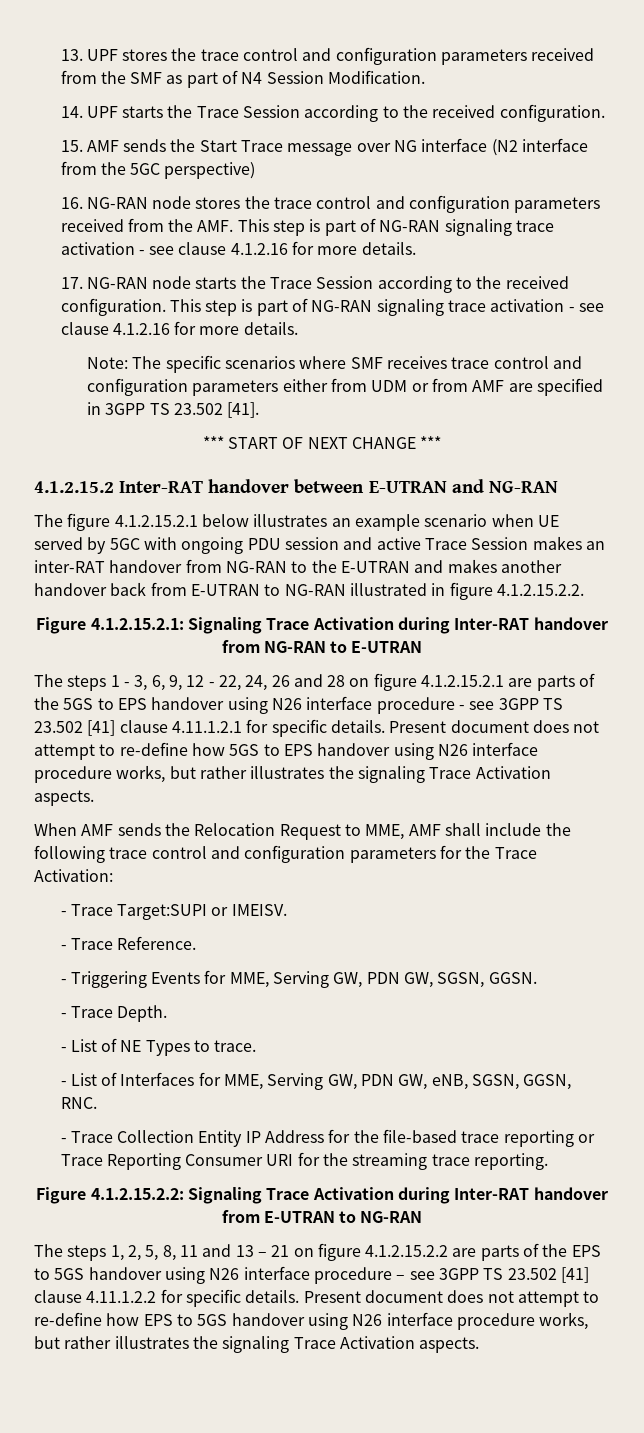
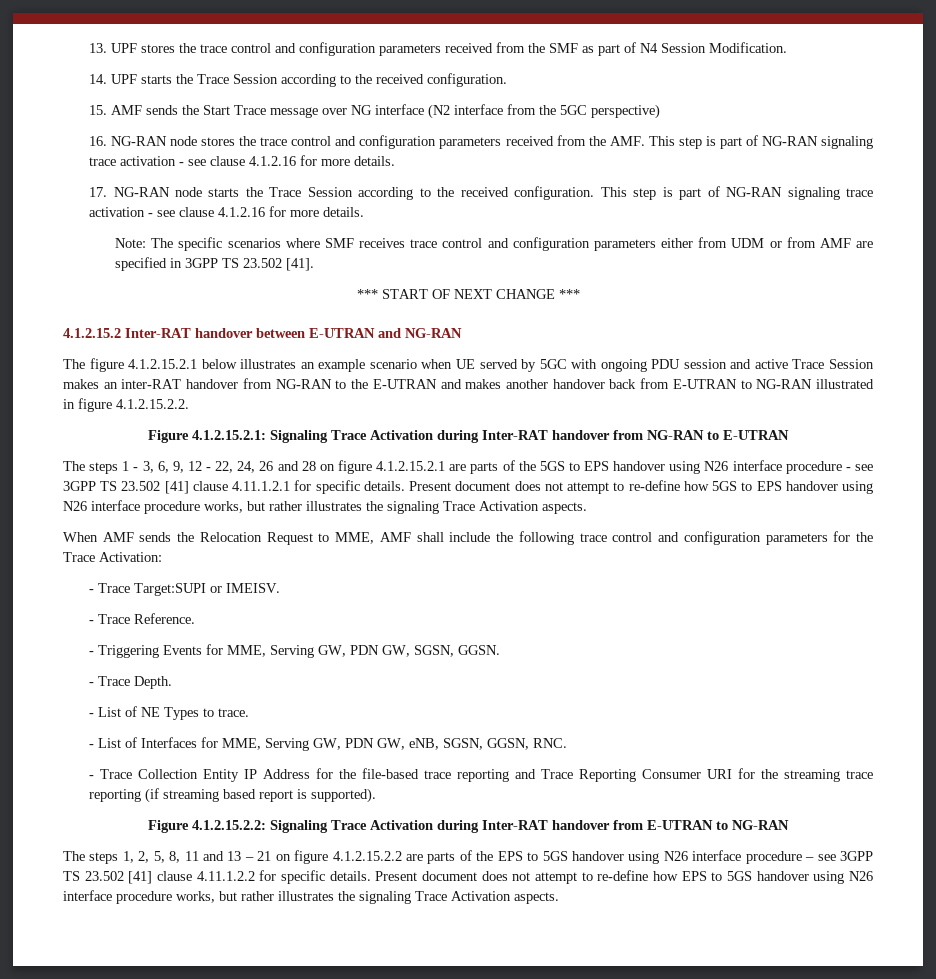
[578,1134,596,1143] or -> [515,769,537,779] and
[474,1153,549,1170] reporting. -> [89,788,377,803] reporting (if streaming based report is supported).

